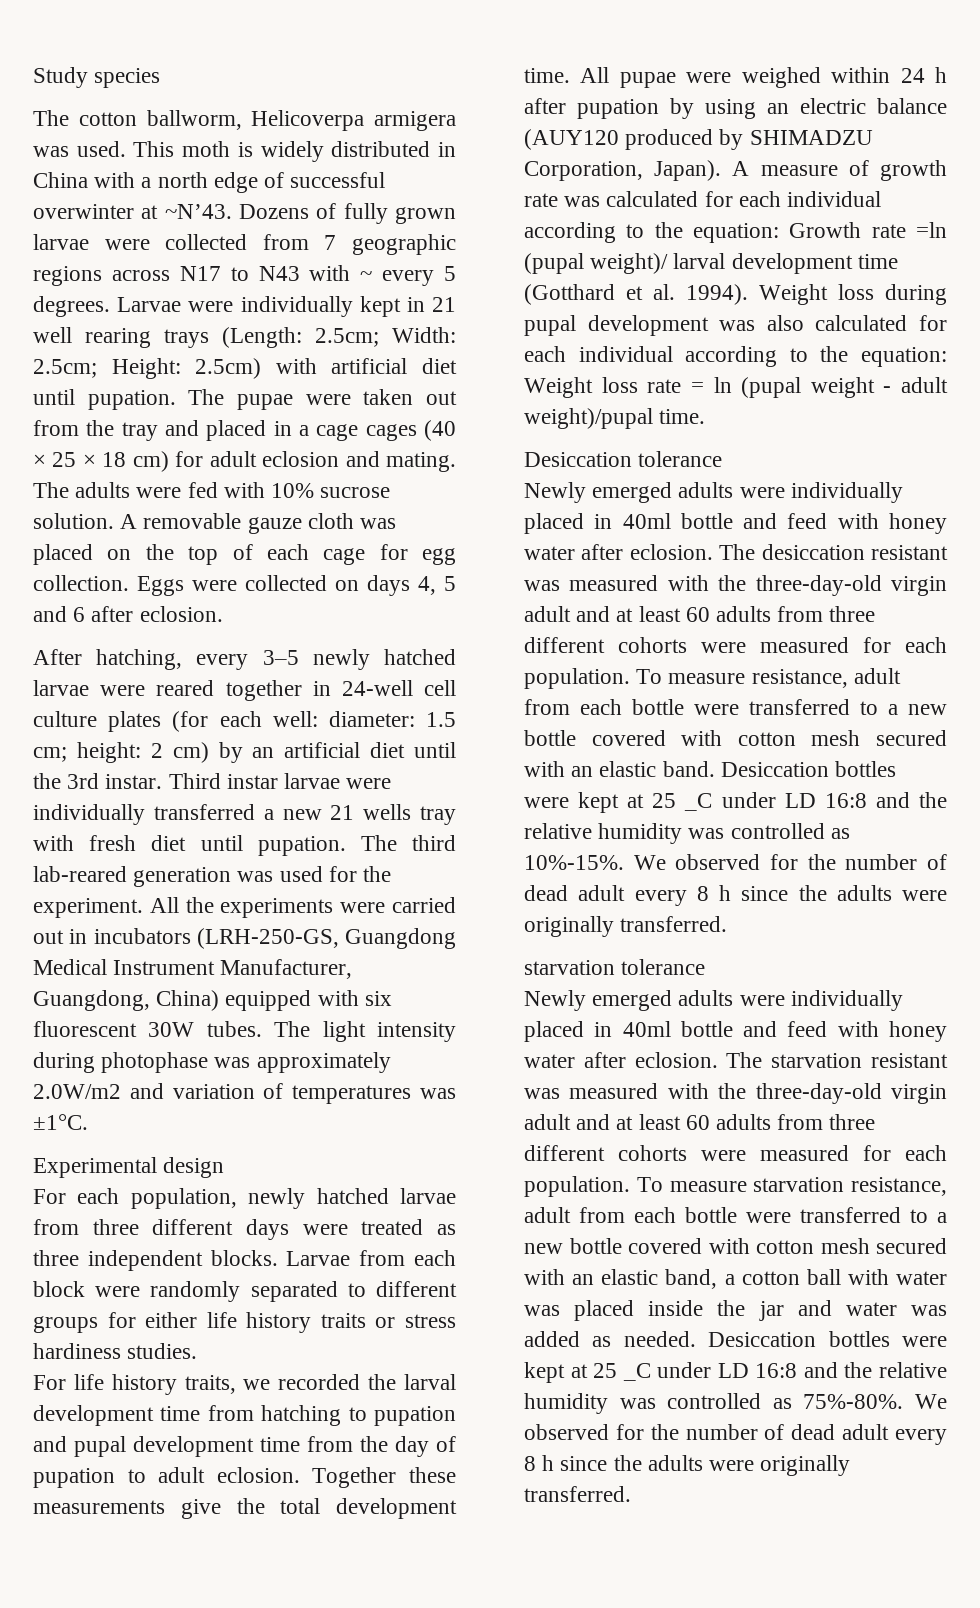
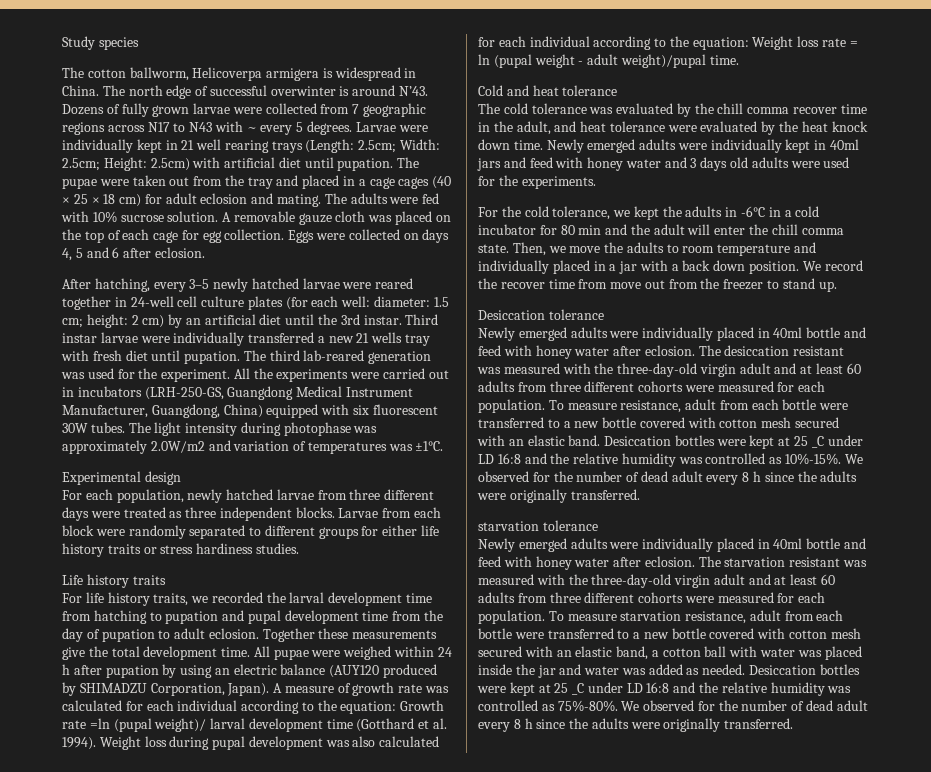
[33,141,456,162] [33,172,152,188] was used. This moth is widely distributed in China with a -> [322,67,417,81] [62,85,125,96] is widespread in China. The
[141,204,232,219] at ~N’43. -> [339,85,429,96] is around N’43.
(198, 1351) none -> [62,574,166,588] // Life history traits
(706, 416) none -> [478,85,618,96] [478,103,867,117] [478,121,868,135] [478,139,860,153] [477,157,850,171] [478,175,596,189] [478,206,820,220] [478,224,844,235] [478,242,817,256] [478,260,863,274] [478,278,837,292] // Cold and heat tolerance // The cold tolerance was evaluated by the chill comma recover time in the adult, and heat tolerance were evaluated by the heat knock down time. Newly emerged adults were individually kept in 40ml jars and feed with honey water and 3 days old adults were used for the experiments. // For the cold tolerance, we kept the adults in -6°C in a cold incubator for 80 min and the adult will enter the chill comma state. Then, we move the adults to room temperature and individually placed in a jar with a back down position. We record the recover time from move out from the freezer to stand up.

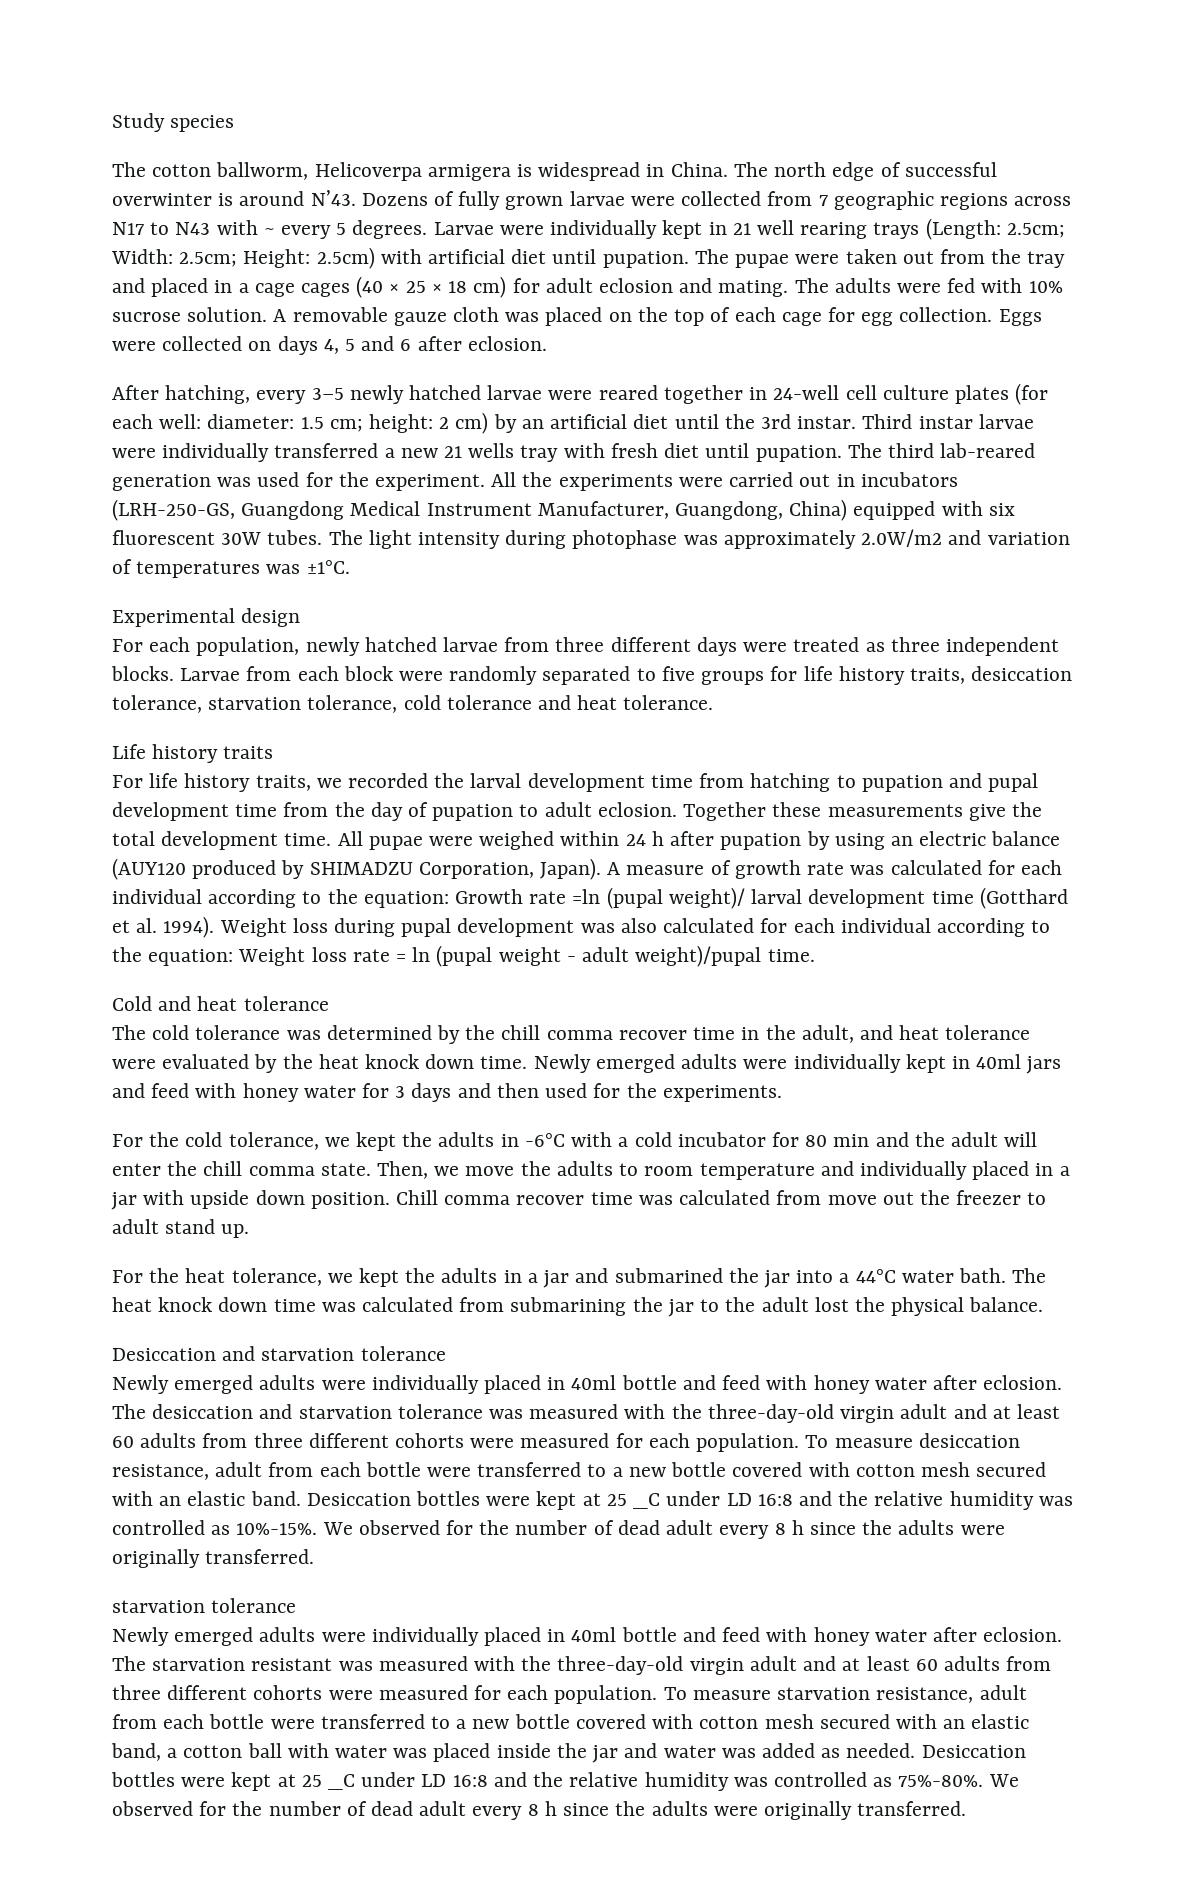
[264,525,315,536] different -> [661,666,695,681] five
[382,525,440,536] [62,543,299,557] either life history traits or stress hardiness studies. -> [803,666,1073,685] [112,695,714,713] life history traits, desiccation tolerance, starvation tolerance, cold tolerance and heat tolerance.
[616,103,674,114] evaluated -> [326,1025,432,1040] determined
[664,157,687,168] and -> [362,1083,390,1098] for
[730,157,820,168] old adults were -> [457,1083,539,1098] and then
[768,207,781,217] in -> [571,1132,613,1147] with
[671,260,863,274] [478,278,575,289] a back down position. We record the recover time -> [190,1190,771,1209] upside down position. Chill comma recover time was calculated
[668,279,698,289] from -> (914, 1198) none
(780, 284) none -> [112,1219,159,1234] adult
[478,310,545,320] // Desiccation -> [112,1268,1047,1288] [112,1297,1044,1317] [112,1346,355,1361] // For the heat tolerance, we kept the adults in a jar and submarined the jar into a 44°C water bath. The heat knock down time was calculated from submarining the jar to the adult lost the physical balance. // Desiccation and starvation
[793,346,845,356] resistant -> [259,1404,483,1419] and starvation tolerance
(617, 406) none -> [918,1433,1020,1448] desiccation

